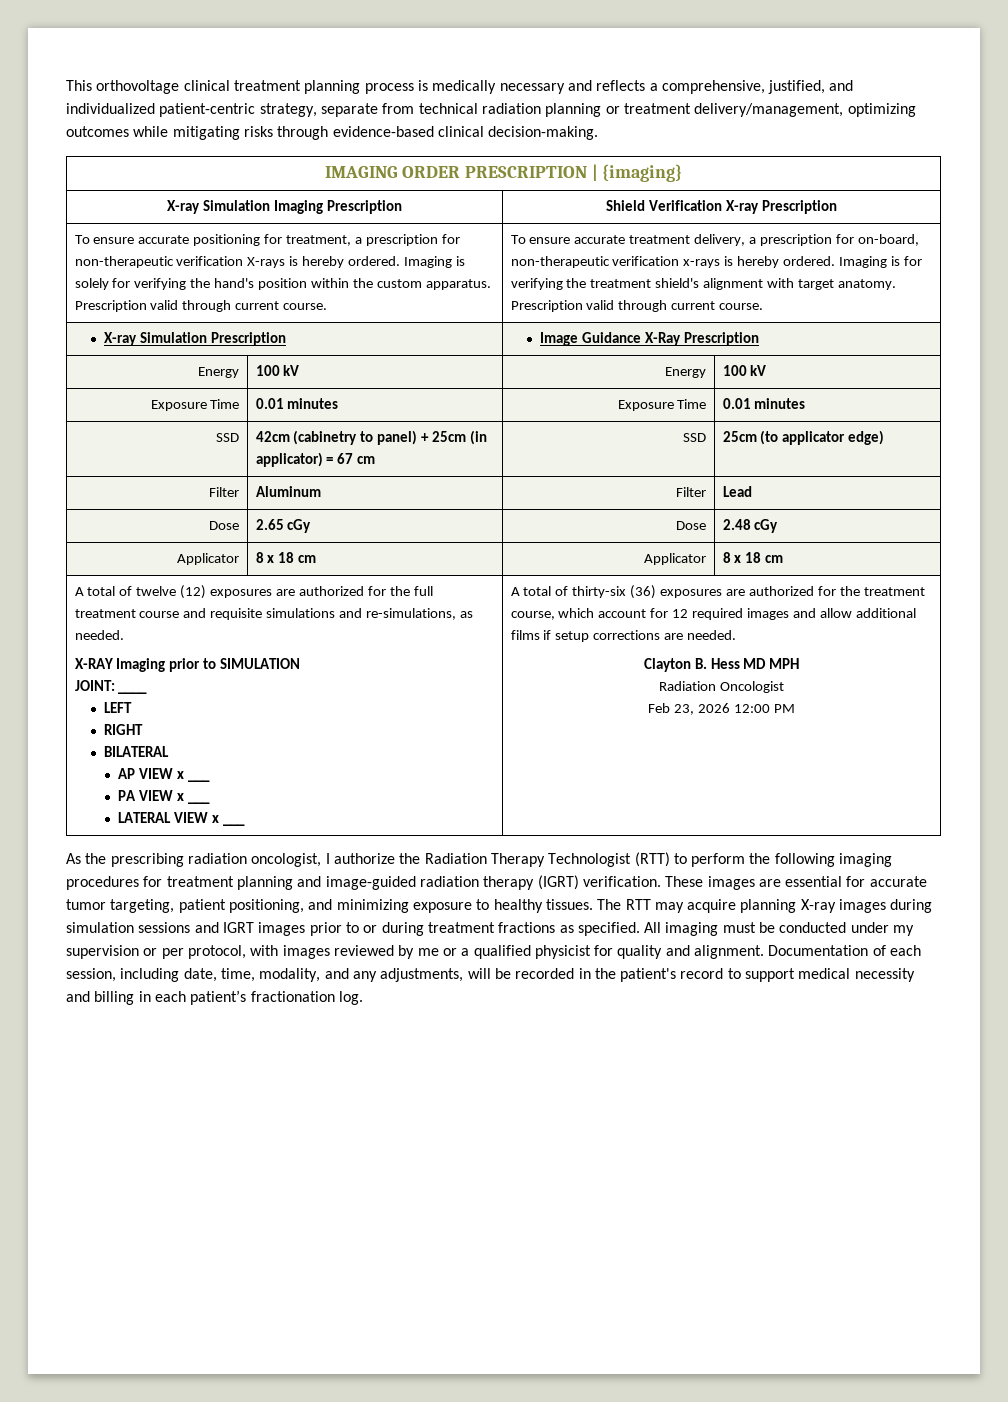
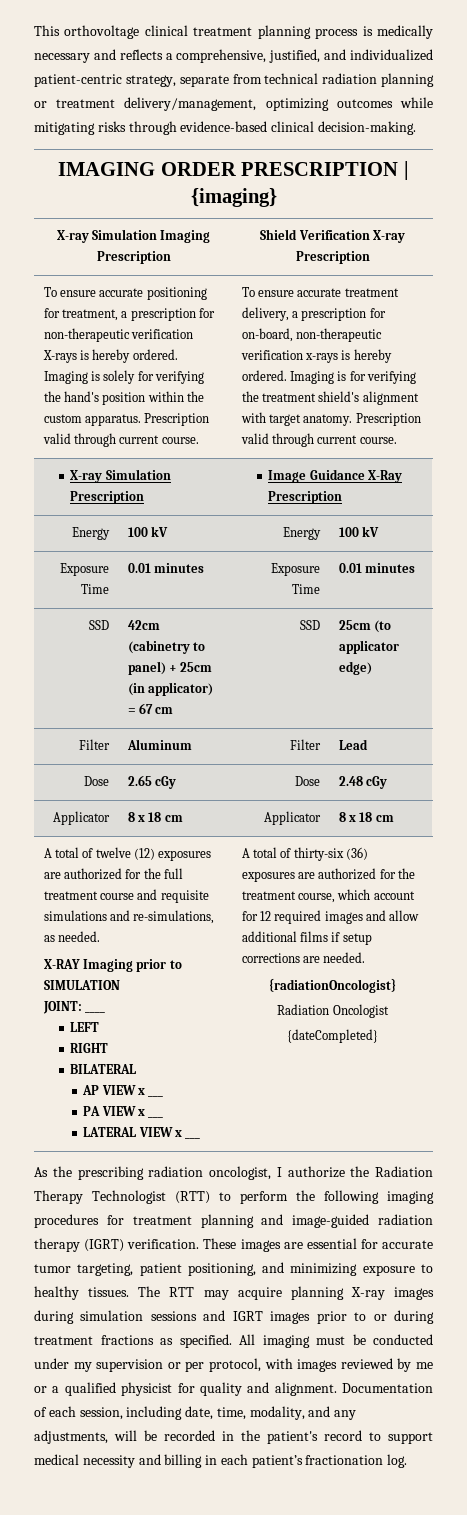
[643,658,800,672] [659,681,784,693] [648,703,795,715] Clayton B. Hess MD MPH // Radiation Oncologist // Feb 23, 2026 12:00 PM -> [269,978,396,993] [277,1004,389,1018] [287,1029,378,1043] {radiationOncologist} // Radiation Oncologist // {dateCompleted}

